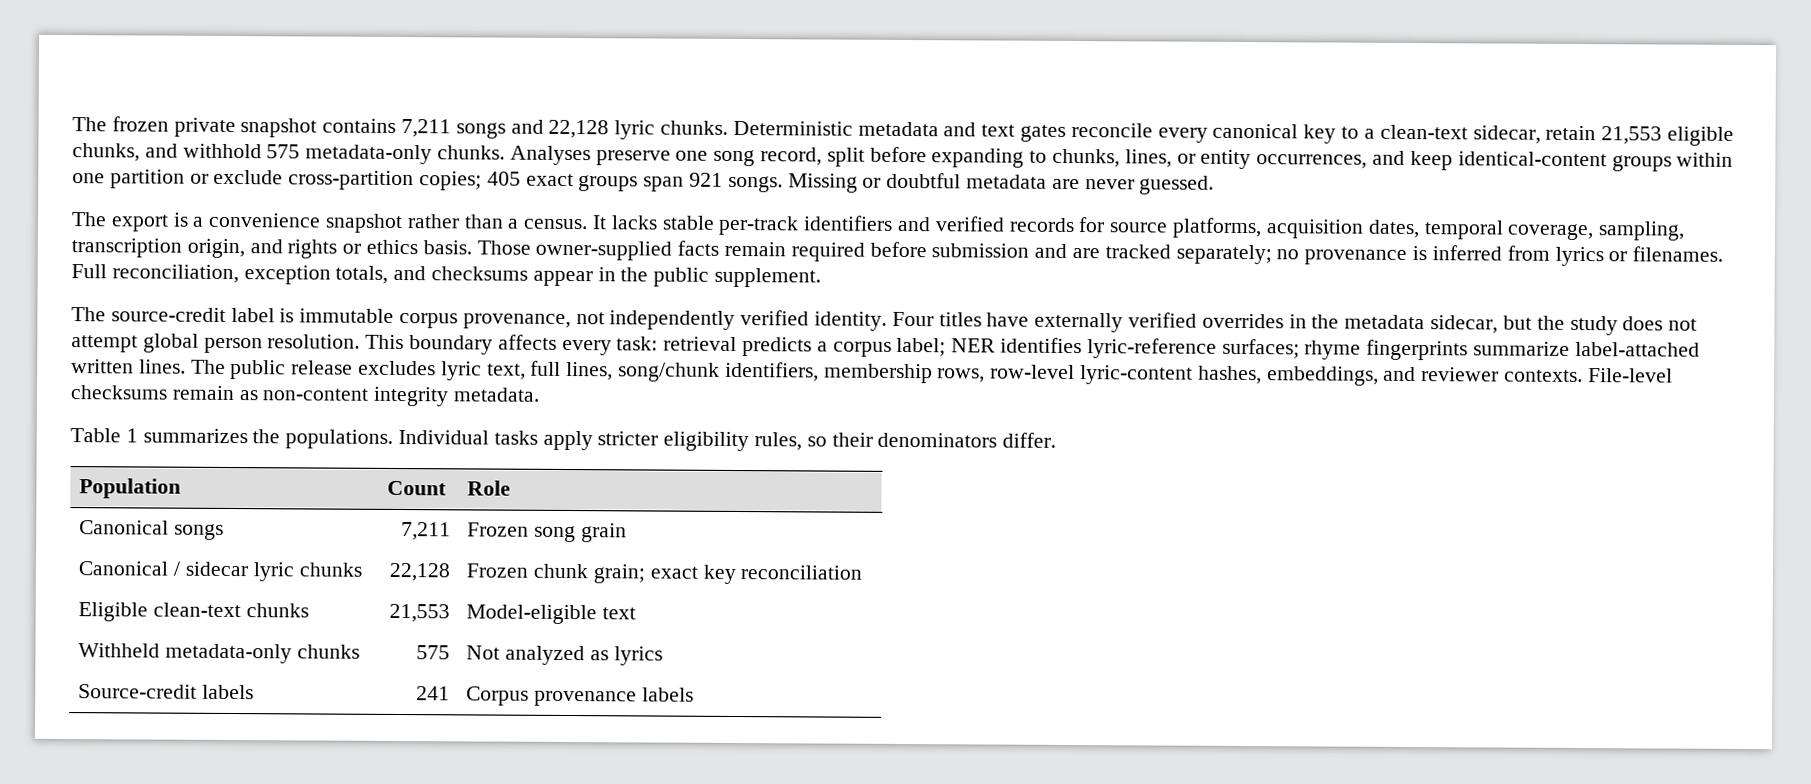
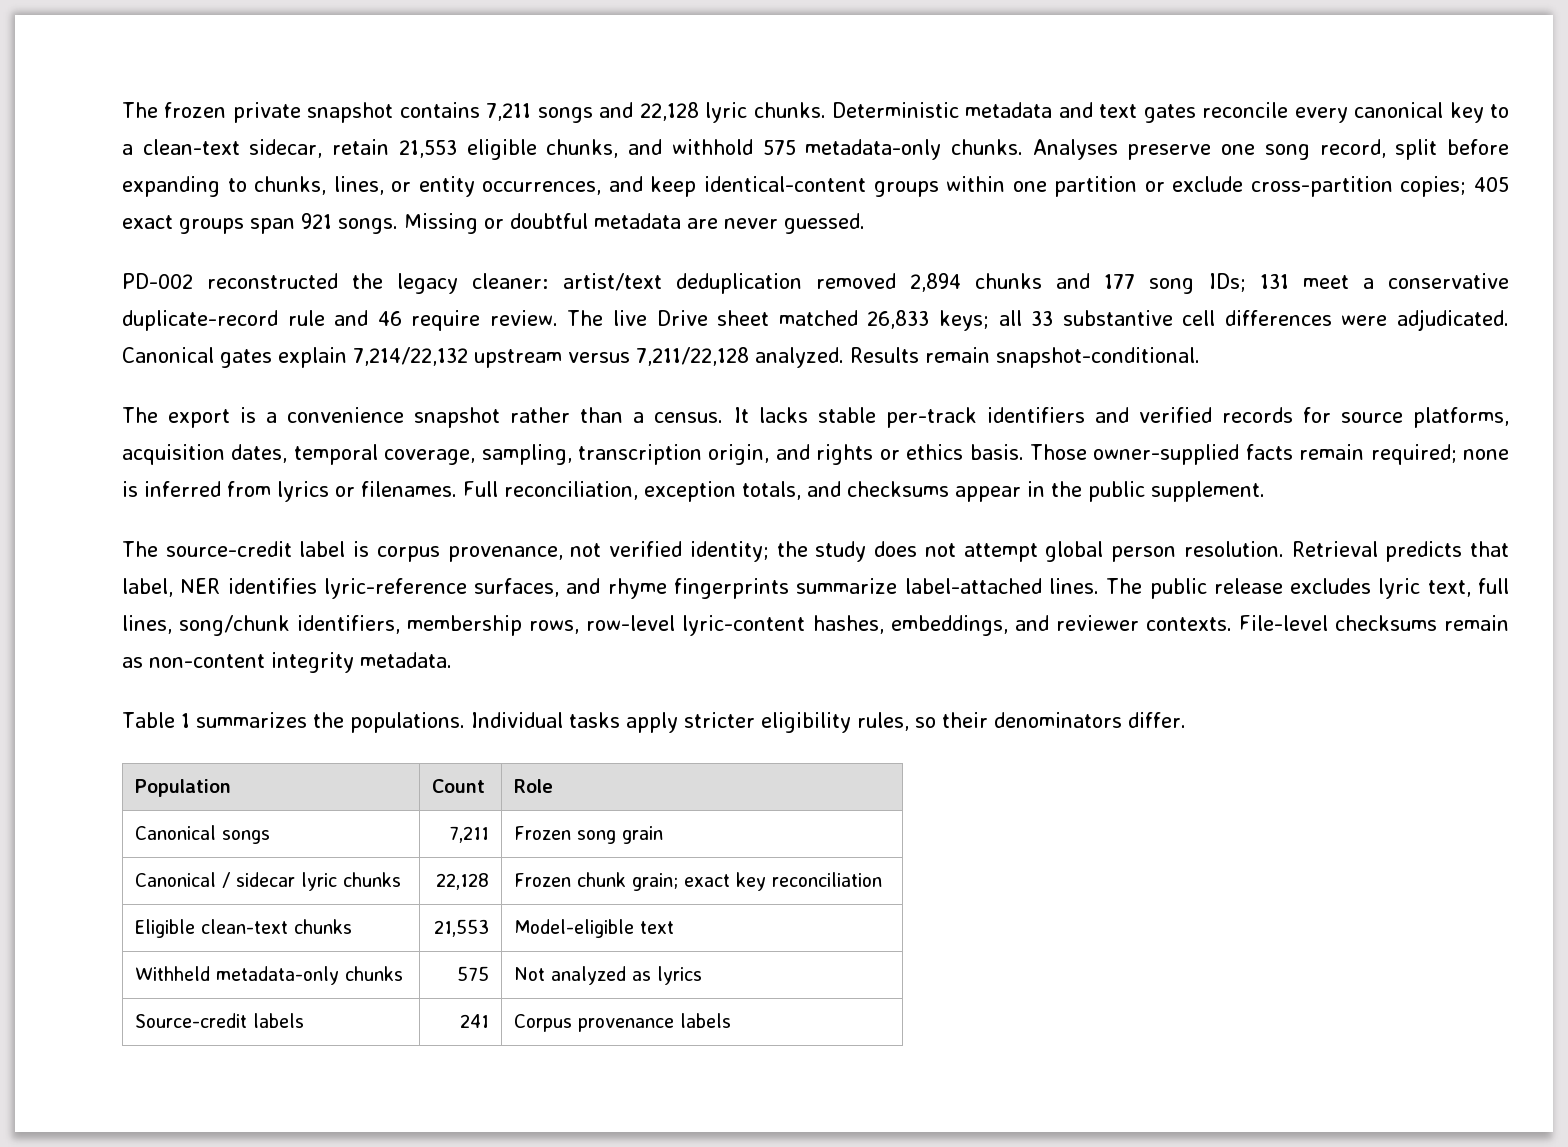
(1215, 185) none -> [122,273,1509,294] [122,309,1509,331] [122,347,1200,368] // PD-002 reconstructed the legacy cleaner: artist/text deduplication removed 2,894 chunks and 177 song IDs; 131 meet a conservative duplicate-record rule and 46 require review. The live Drive sheet matched 26,833 keys; all 33 substantive cell differences were adjudicated. Canonical gates explain 7,214/22,132 upstream versus 7,211/22,128 analyzed. Results remain snapshot-conditional.
[790,241,1408,265] required before submission and are tracked separately; no provenance -> [1370,444,1509,465] required; none
[299,308,395,323] immutable -> (370, 549) none
[609,310,1532,334] independently verified identity. Four titles have externally verified overrides in the metadata sidecar, but -> [609,541,769,562] verified identity;
[365,334,947,357] This boundary affects every task: retrieval predicts a corpus label; -> [1291,541,1509,562] [122,578,173,597] Retrieval predicts that label,
[1221,338,1300,359] surfaces; -> [474,578,601,597] surfaces, and
[71,359,134,374] written -> (1042, 586) none

